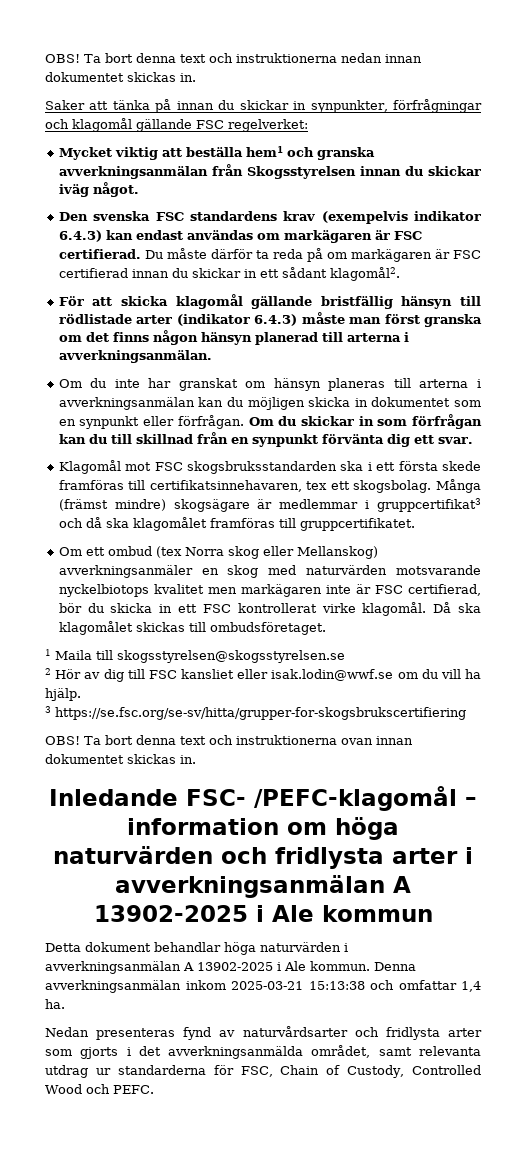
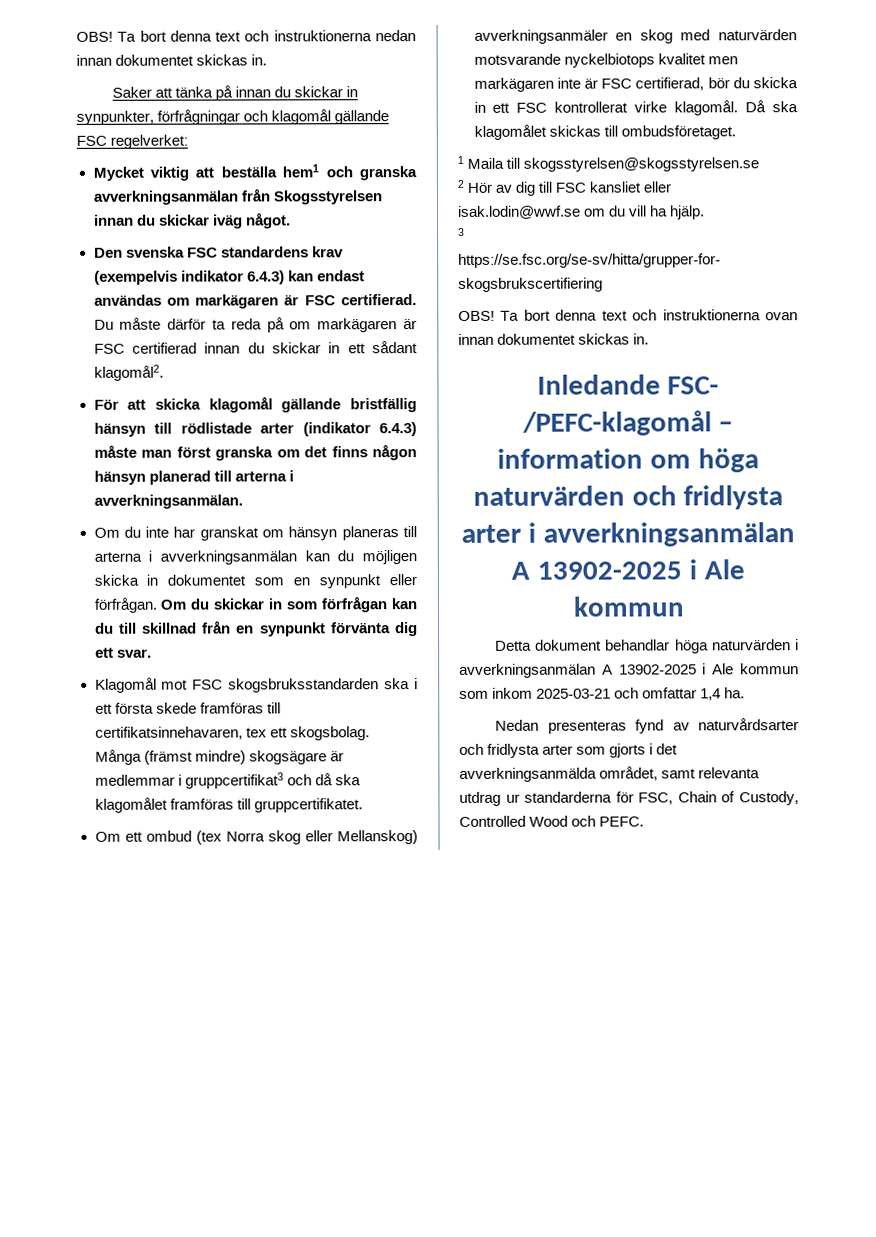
[310,961,416,971] [45,980,181,993] kommun. Denna avverkningsanmälan -> [740,663,799,675] [459,690,489,699] kommun som
[308,981,365,990] 15:13:38 -> (612, 693) none

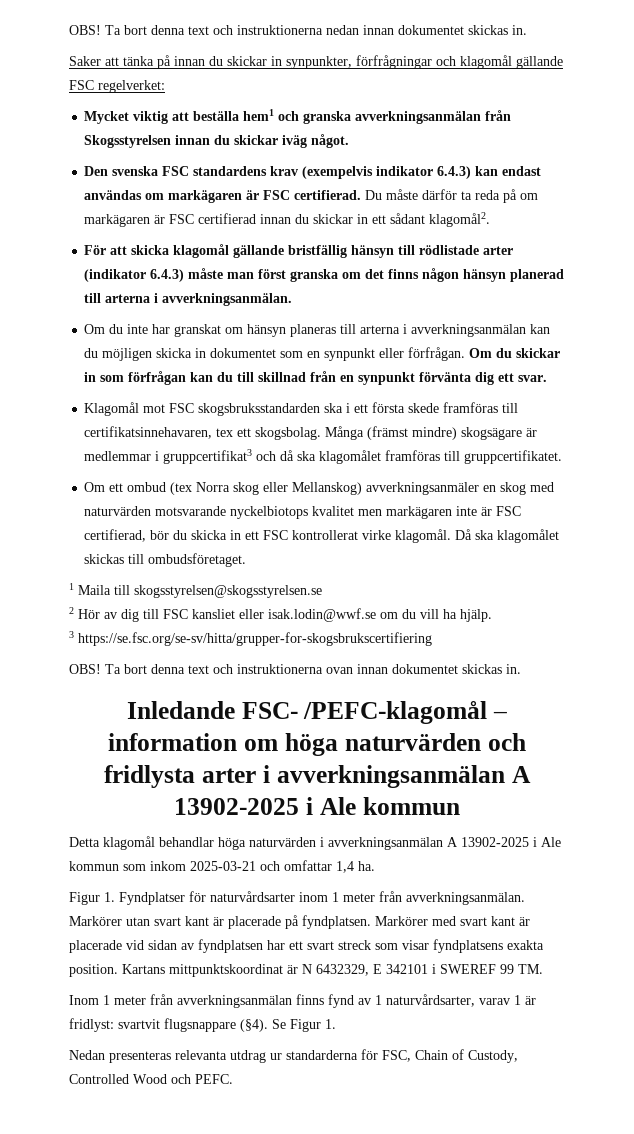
[535,639,603,651] dokument -> [103,836,155,850] klagomål
[495,718,799,734] [459,743,679,758] [459,766,697,782] Nedan presenteras fynd av naturvårdsarter och fridlysta arter som gjorts i det avverkningsanmälda området, samt -> [69,891,525,905] [69,915,530,929] [69,939,544,953] [69,964,543,977] [69,994,536,1008] [69,1018,336,1032] [69,1050,171,1063] Figur 1. Fyndplatser för naturvårdsarter inom 1 meter från avverkningsanmälan. Markörer utan svart kant är placerade på fyndplatsen. Markörer med svart kant är placerade vid sidan av fyndplatsen har ett svart streck som visar fyndplatsens exakta position. Kartans mittpunktskoordinat är N 6432329, E 342101 i SWEREF 99 TM. // Inom 1 meter från avverkningsanmälan finns fynd av 1 naturvårdsarter, varav 1 är fridlyst: svartvit flugsnappare (§4). Se Figur 1. // Nedan presenteras

